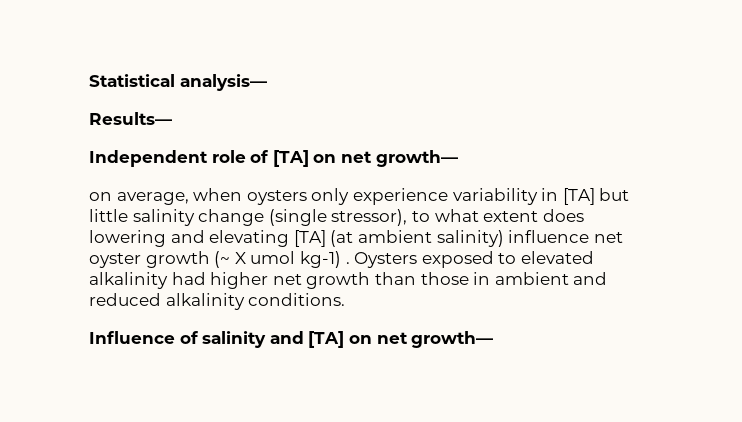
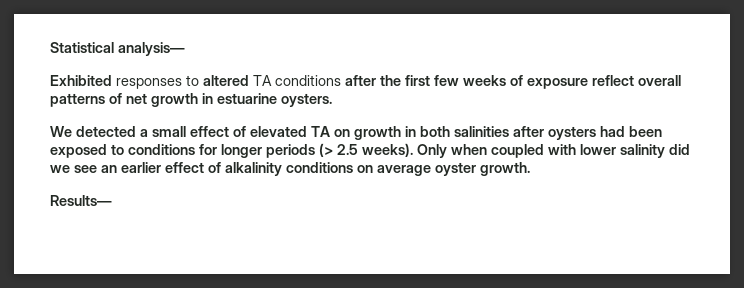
[89,112,172,125] [89,150,458,167] [89,188,630,205] [89,209,584,226] [89,230,623,247] [89,251,594,268] [89,272,608,289] [89,293,346,310] [89,331,494,348] Results— // Independent role of [TA] on net growth— // on average, when oysters only experience variability in [TA] but little salinity change (single stressor), to what extent does lowering and elevating [TA] (at ambient salinity) influence net oyster growth (~ X umol kg-1) . Oysters exposed to elevated alkalinity had higher net growth than those in ambient and reduced alkalinity conditions. // Influence of salinity and [TA] on net growth— -> [50,75,681,89] [50,93,332,107] [50,126,662,140] [50,143,690,158] [50,162,530,176] [50,195,112,206] Exhibited responses to altered TA conditions after the first few weeks of exposure reflect overall patterns of net growth in estuarine oysters. // We detected a small effect of elevated TA on growth in both salinities after oysters had been exposed to conditions for longer periods (> 2.5 weeks). Only when coupled with lower salinity did we see an earlier effect of alkalinity conditions on average oyster growth. // Results—

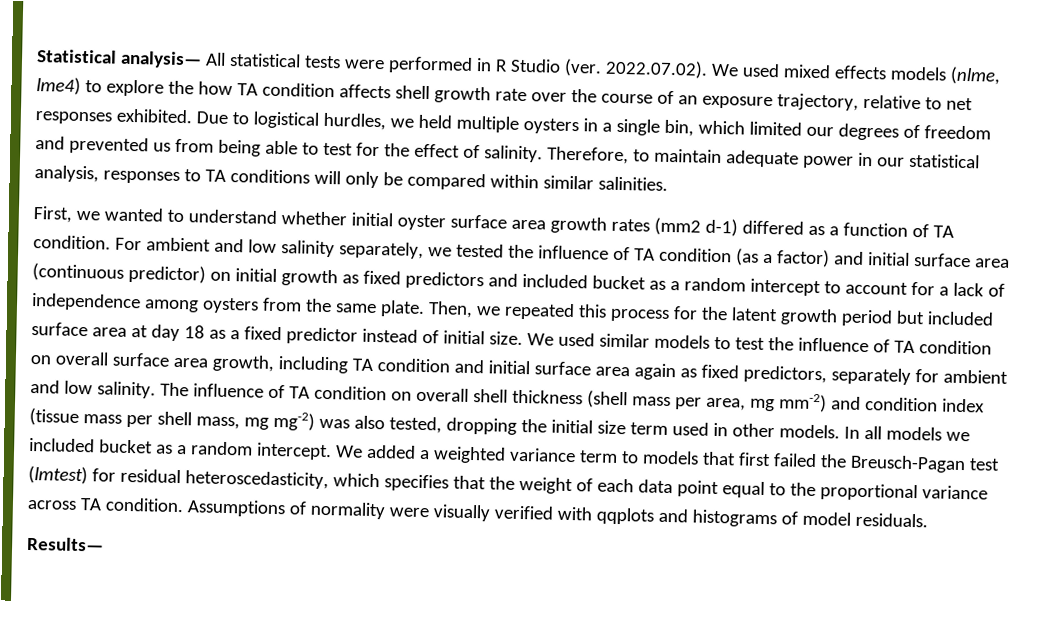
[50,75,112,86] // Exhibited -> [204,52,1001,85] [36,77,973,111] [35,108,991,141] [35,136,980,169] [34,165,99,183] All statistical tests were performed in R Studio (ver. 2022.07.02). We used mixed effects models (nlme, lme4) to explore the how TA condition affects shell growth rate over the course of an exposure trajectory, relative to net responses exhibited. Due to logistical hurdles, we held multiple oysters in a single bin, which limited our degrees of freedom and prevented us from being able to test for the effect of salinity. Therefore, to maintain adequate power in our statistical analysis,
[203,75,249,86] altered -> (201, 175) none
[345,75,681,89] [50,93,332,107] [50,126,662,140] [50,143,690,158] [50,162,530,176] after the first few weeks of exposure reflect overall patterns of net growth in estuarine oysters. // We detected a small effect of elevated TA on growth in both salinities after oysters had been exposed to conditions for longer periods (> 2.5 weeks). Only when coupled with lower salinity did we see an earlier effect of alkalinity conditions on average oyster growth. -> [313,170,668,191] [33,206,954,238] [33,235,1010,268] [32,263,1005,297] [31,292,994,327] [31,321,992,355] [30,351,1008,385] [30,379,985,413] [29,407,970,442] [29,437,1000,474] [28,465,988,502] [27,497,928,528] will only be compared within similar salinities. // First, we wanted to understand whether initial oyster surface area growth rates (mm2 d-1) differed as a function of TA condition. For ambient and low salinity separately, we tested the influence of TA condition (as a factor) and initial surface area (continuous predictor) on initial growth as fixed predictors and included bucket as a random intercept to account for a lack of independence among oysters from the same plate. Then, we repeated this process for the latent growth period but included surface area at day 18 as a fixed predictor instead of initial size. We used similar models to test the influence of TA condition on overall surface area growth, including TA condition and initial surface area again as fixed predictors, separately for ambient and low salinity. The influence of TA condition on overall shell thickness (shell mass per area, mg mm-2) and condition index (tissue mass per shell mass, mg mg-2) was also tested, dropping the initial size term used in other models. In all models we included bucket as a random intercept. We added a weighted variance term to models that first failed the Breusch-Pagan test (lmtest) for residual heteroscedasticity, which specifies that the weight of each data point equal to the proportional variance across TA condition. Assumptions of normality were visually verified with qqplots and histograms of model residuals.

